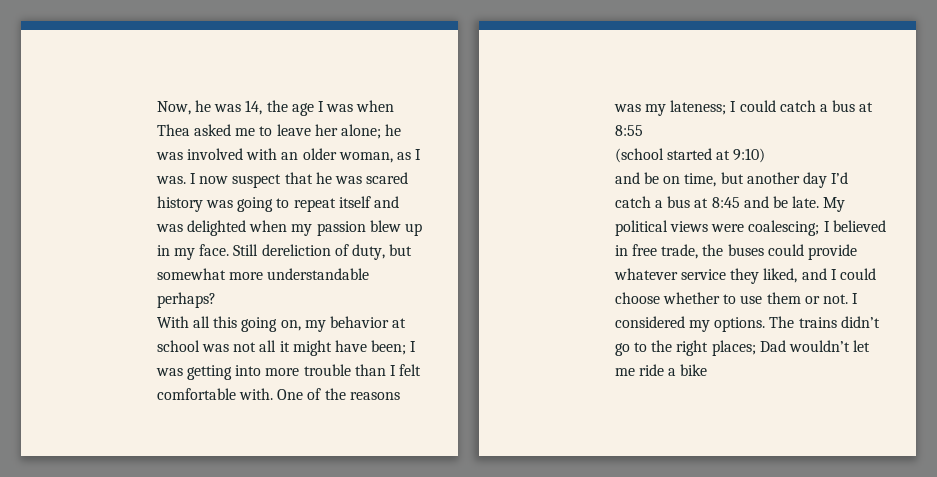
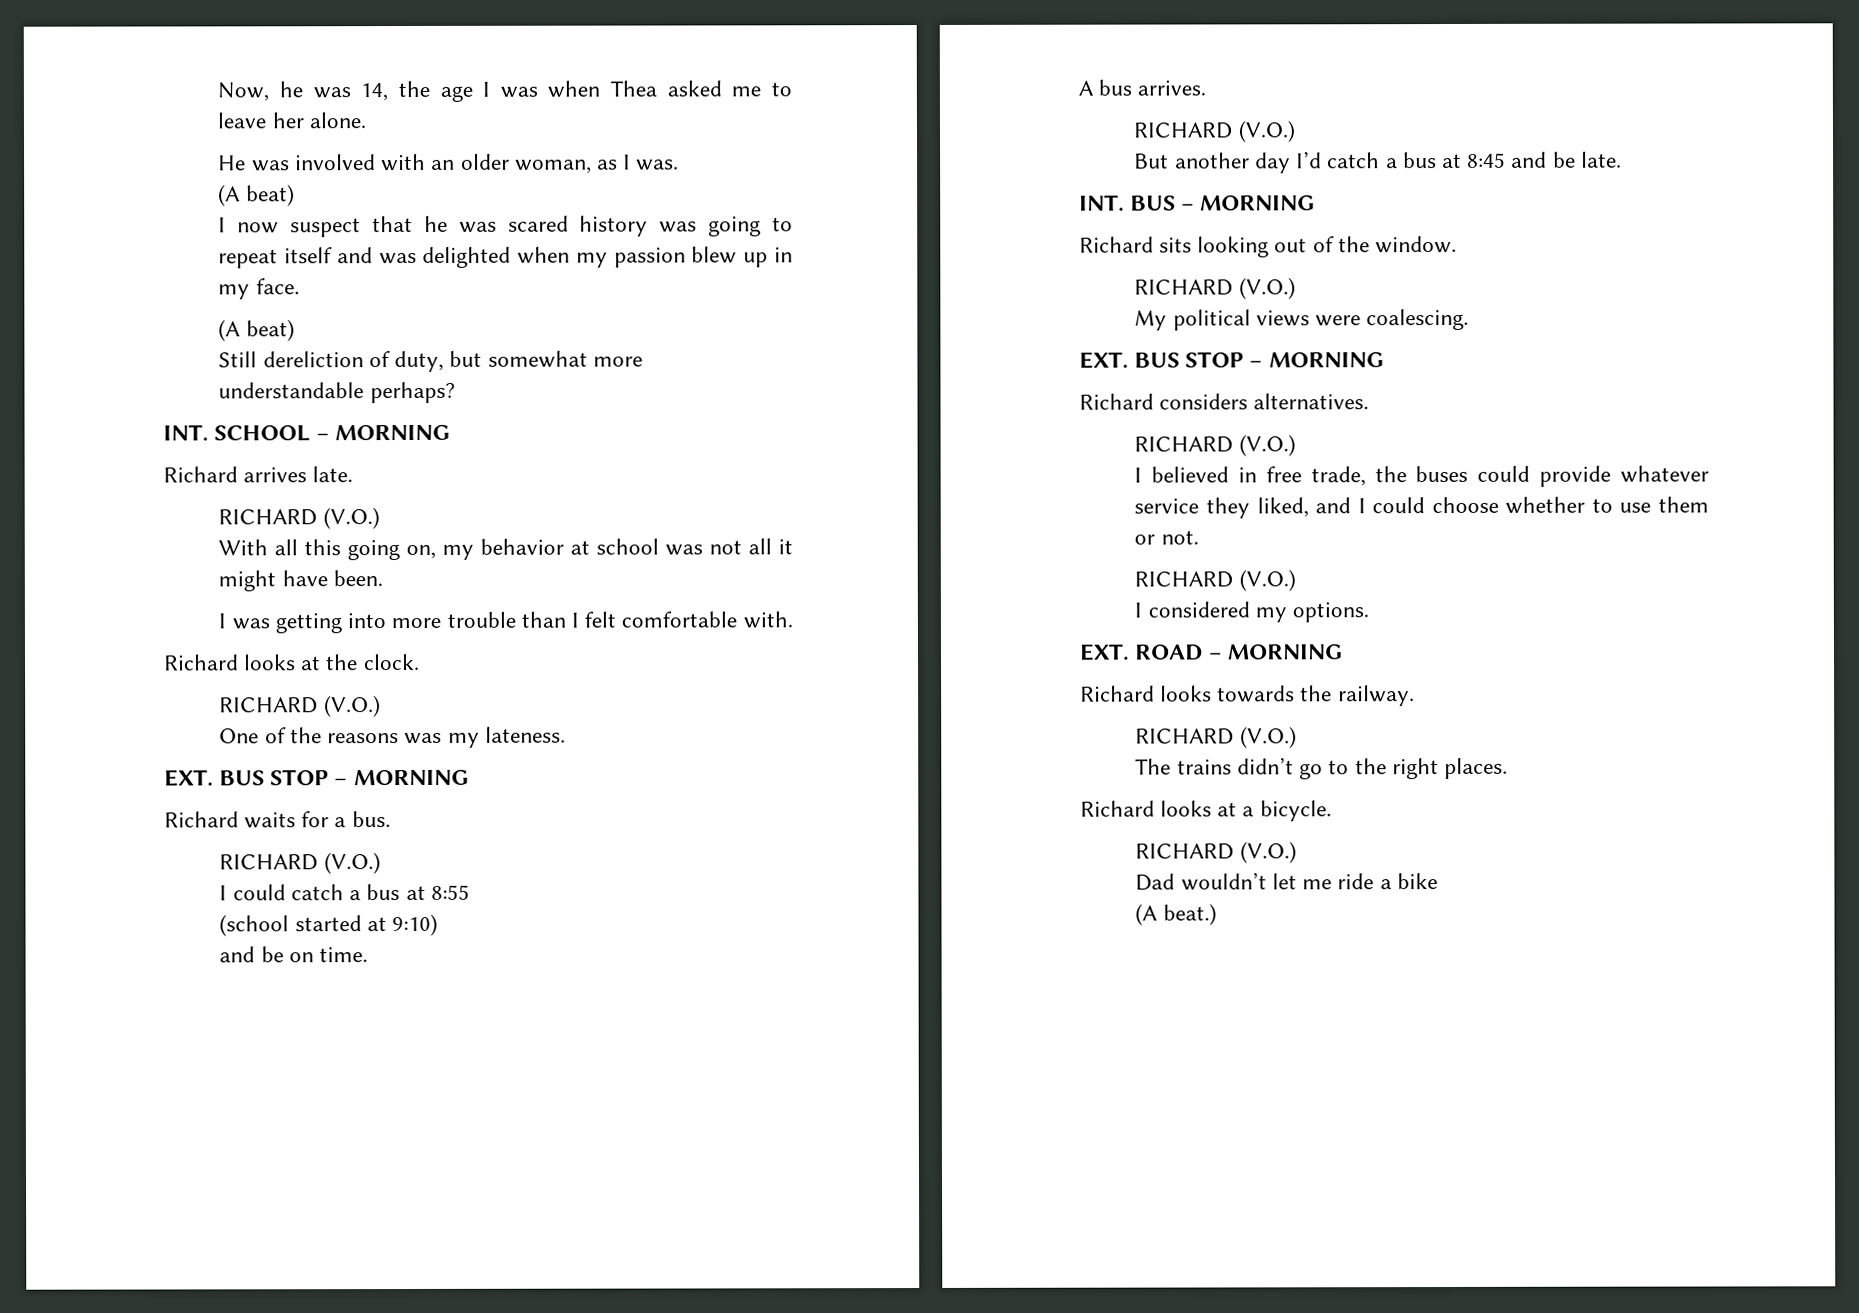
[340,124,402,139] alone; he -> [308,112,366,129] [218,155,247,171] alone. // He
(186, 180) none -> [218,184,295,207] // (A beat) //
(230, 250) none -> [218,319,295,342] // (A beat) //
(216, 300) none -> [162,424,451,442] [162,466,354,483] [218,507,380,530] // INT. SCHOOL – MORNING // Richard arrives late. // RICHARD (V.O.)
[371,340,407,355] been; -> [332,570,383,587] been. //
(274, 394) none -> [162,653,420,671] [219,695,381,718] // Richard looks at the clock. // RICHARD (V.O.) //
[670,100,727,115] lateness; -> [484,726,566,743] [163,769,469,787] [163,811,391,829] [219,852,381,875] lateness. // EXT. BUS STOP – MORNING // Richard waits for a bus. // RICHARD (V.O.) //
[684,172,744,187] time, but -> [319,947,369,963] [1077,79,1207,96] [1133,120,1296,143] [1134,153,1170,169] time. // A bus arrives. // RICHARD (V.O.) // But
[823,197,846,212] [614,220,820,236] My political views were coalescing; -> [1078,194,1316,212] [1078,235,1457,258] [1134,277,1296,300] [1134,308,1470,331] [1078,351,1384,369] [1078,393,1370,410] [1134,434,1296,457] // INT. BUS – MORNING // Richard sits looking out of the window. // RICHARD (V.O.) // My political views were coalescing. // EXT. BUS STOP – MORNING // Richard considers alternatives. // RICHARD (V.O.) //
(848, 299) none -> [1134,569,1296,592] // RICHARD (V.O.) //
(766, 324) none -> [1078,643,1344,661] [1079,685,1415,707] [1135,726,1297,749] // EXT. ROAD – MORNING // Richard looks towards the railway. // RICHARD (V.O.) //
[711,340,756,356] places; -> [1443,757,1508,780] [1079,800,1332,822] [1135,841,1297,864] places. // Richard looks at a bicycle. // RICHARD (V.O.) //
(708, 370) none -> [1135,903,1217,926] // (A beat.)

